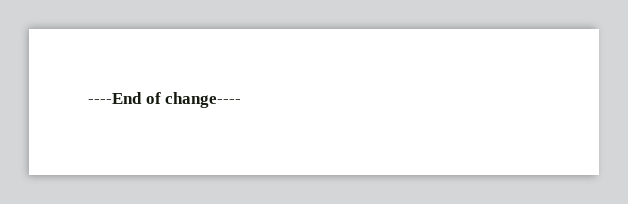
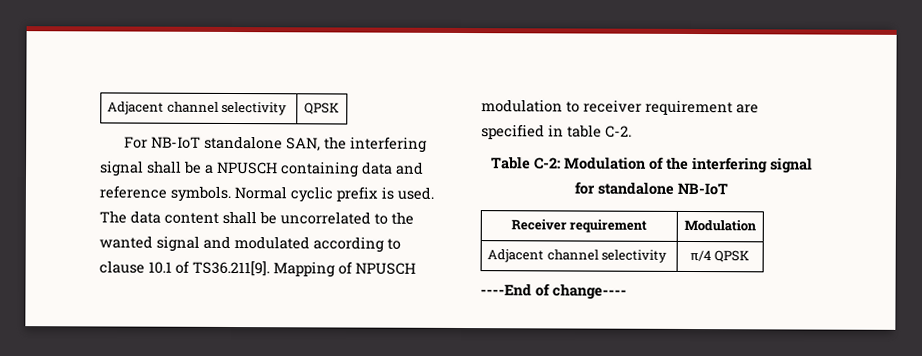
(88, 98) none -> [107,101,288,116] [304,102,340,115] [124,135,428,153] [100,160,424,178] [99,185,434,203] [99,210,414,225] [99,235,401,253] [99,260,416,278] [481,99,759,116] [481,124,632,140] [491,156,813,174] [574,181,728,196] [510,219,648,233] [684,219,757,232] [487,249,668,263] [689,249,751,263] Adjacent channel selectivity | QPSK // For NB-IoT standalone SAN, the interfering signal shall be a NPUSCH containing data and reference symbols. Normal cyclic prefix is used. The data content shall be uncorrelated to the wanted signal and modulated according to clause 10.1 of TS36.211[9]. Mapping of NPUSCH modulation to receiver requirement are specified in table C-2. // Table C-2: Modulation of the interfering signal for standalone NB-IoT // Receiver requirement | Modulation // Adjacent channel selectivity | π/4 QPSK //

